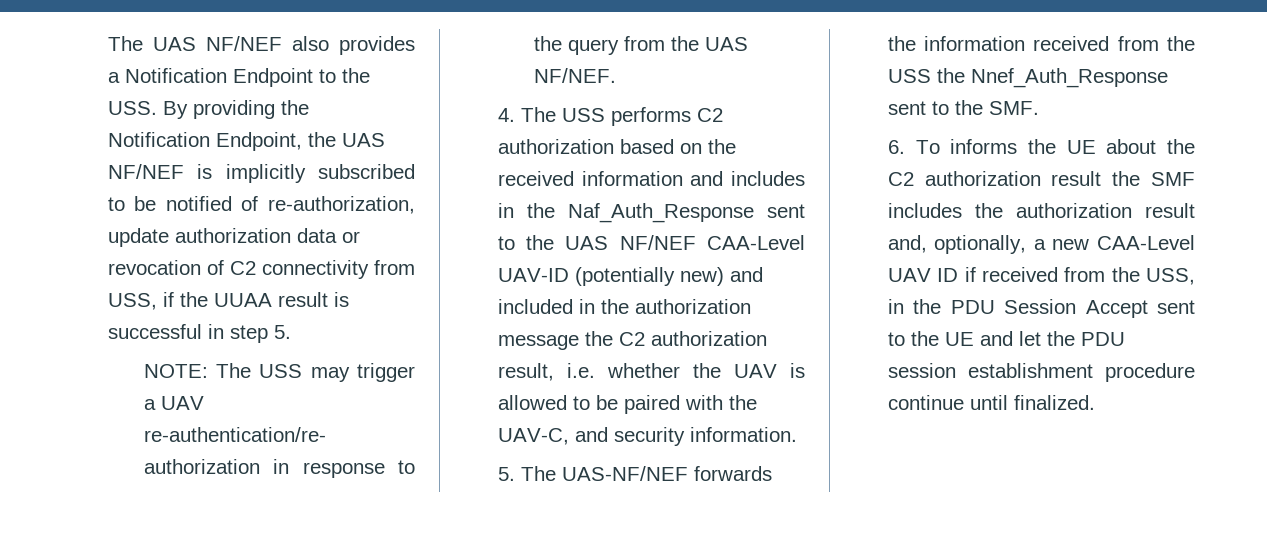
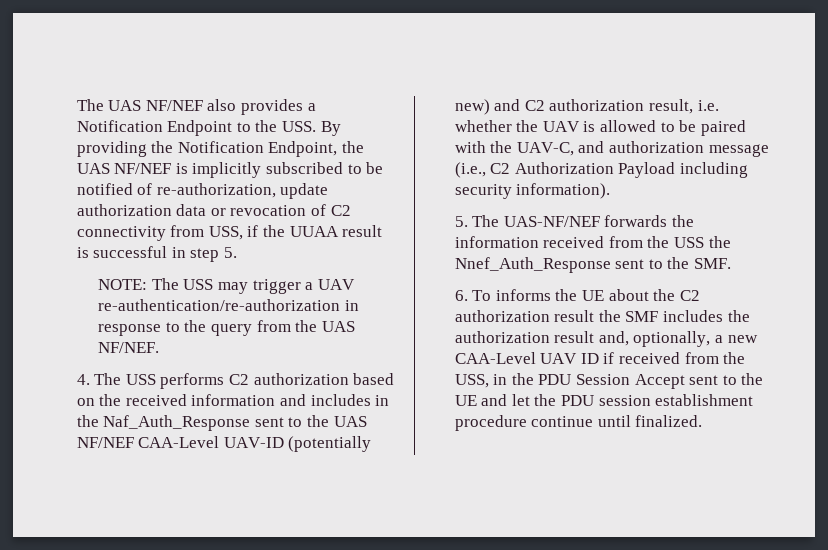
[497,299,751,314] [497,331,613,350] included in the authorization message the -> (521, 105) none
[613,427,797,446] security information. -> [608,141,769,157] [454,162,748,178] [454,183,611,199] authorization message (i.e., C2 Authorization Payload including security information).

